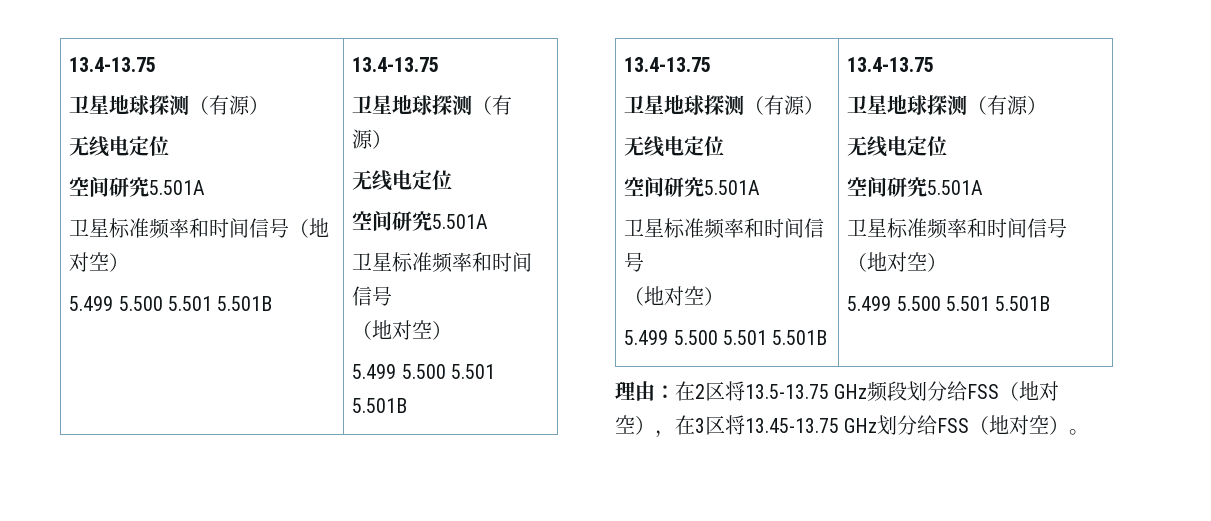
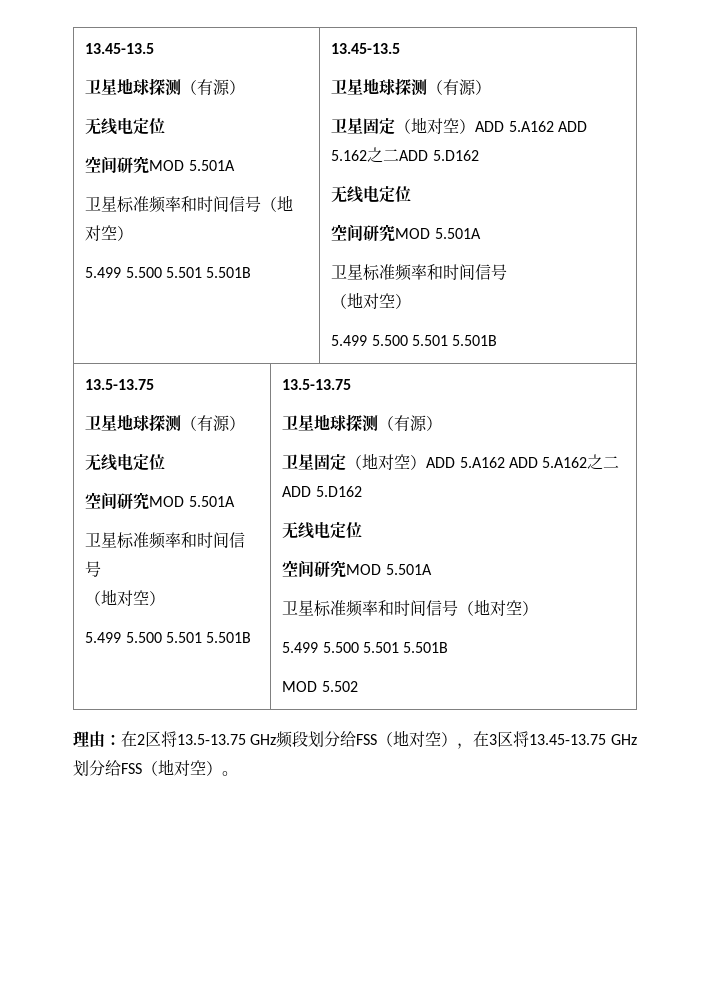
[69,57,157,72] 13.4-13.75 -> [85,43,155,54] 13.45-13.5
(150, 187) none -> [149,160,185,171] MOD
[352,57,440,72] [352,95,513,115] [352,129,393,149] [352,170,453,191] [352,211,433,231] 13.4-13.75 // 卫星地球探测（有源） // 无线电定位 // 空间研究 -> [331,43,401,54] [331,78,492,96] [331,117,588,135] [331,147,479,163] [331,186,412,203] [331,224,431,242] 13.45-13.5 // 卫星地球探测（有源） // 卫星固定（地对空）ADD 5.A162 ADD 5.162之二ADD 5.D162 // 无线电定位 // 空间研究MOD
[624,57,712,72] 13.4-13.75 -> [85,379,155,390] 13.5-13.75
(705, 187) none -> [149,496,185,507] MOD
[847,57,935,72] [847,95,1048,115] [847,136,948,157] [847,177,928,197] 13.4-13.75 // 卫星地球探测（有源） // 无线电定位 // 空间研究 -> [282,379,352,390] [282,414,443,432] [282,453,620,471] [282,486,362,497] [282,522,363,539] [282,560,382,578] 13.5-13.75 // 卫星地球探测（有源） // 卫星固定（地对空）ADD 5.A162 ADD 5.A162之二ADD 5.D162 // 无线电定位 // 空间研究MOD
(1051, 303) none -> [282,681,358,692] // MOD 5.502

